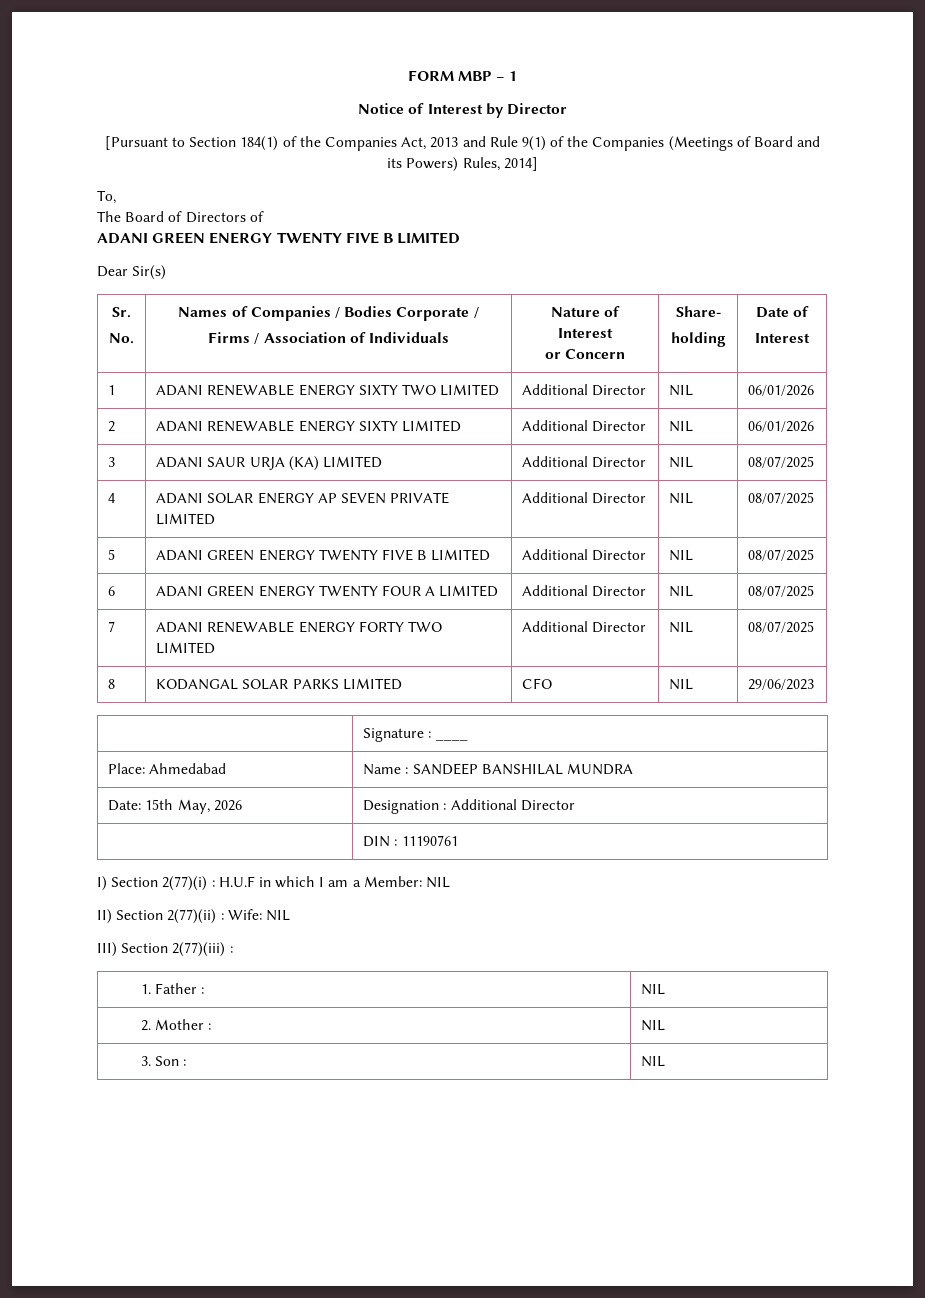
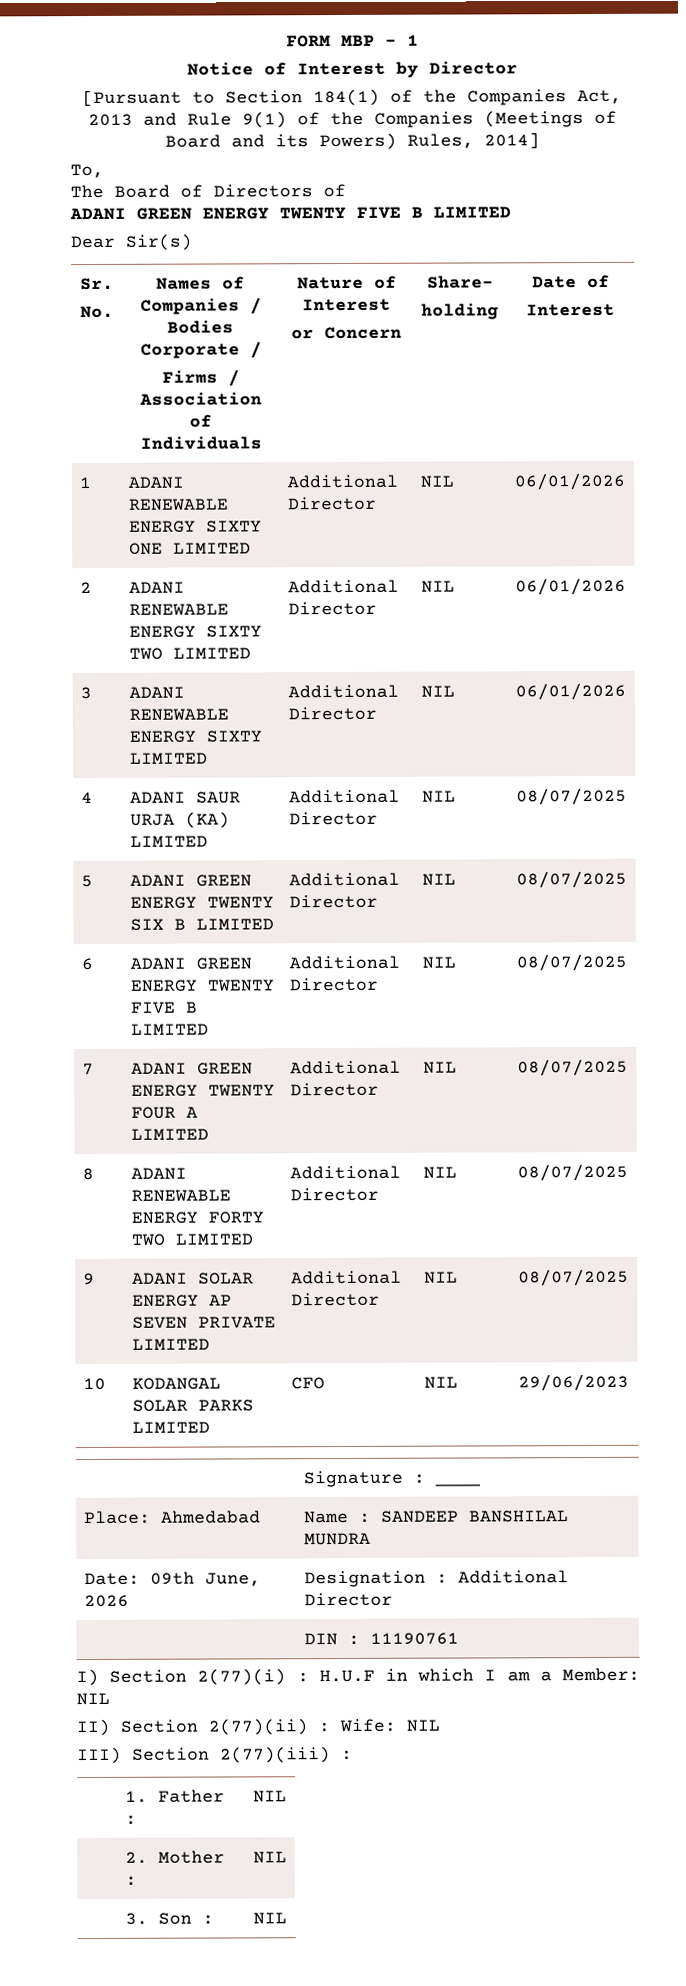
[402,384,437,395] TWO -> [128,542,163,555] ONE
(398, 425) none -> [128,647,163,660] TWO
(116, 462) none -> [128,686,185,699] [128,708,229,721] [128,730,262,743] [129,752,208,764] [287,684,399,699] [287,706,377,721] [420,685,455,698] [514,682,626,701] [80,792,93,804] | ADANI RENEWABLE ENERGY SIXTY LIMITED | Additional Director | NIL | 06/01/2026 // 4
[108,493,116,503] 4 -> [80,875,93,888] [129,874,252,887] [129,896,274,909] [129,918,274,931] [288,872,400,887] [288,894,378,909] [421,873,456,886] [515,870,627,889] [80,958,93,971] [129,957,252,970] [129,979,274,992] [130,1001,198,1014] [130,1023,209,1035] [288,955,400,970] [288,977,378,992] [421,956,456,969] [515,953,627,972] [81,1063,94,1076] [130,1062,253,1075] [130,1084,275,1097] [130,1106,198,1119] [130,1128,209,1140] [289,1060,401,1075] [289,1082,379,1097] [422,1061,457,1074] [516,1058,628,1077] [81,1168,94,1181] [130,1167,187,1180] [130,1189,231,1202] [130,1211,264,1224] [130,1233,254,1246] [289,1165,401,1180] [289,1187,379,1202] [422,1166,457,1179] [516,1163,628,1182] [82,1273,95,1286] 5 | ADANI GREEN ENERGY TWENTY SIX B LIMITED | Additional Director | NIL | 08/07/2025 // 6 | ADANI GREEN ENERGY TWENTY FIVE B LIMITED | Additional Director | NIL | 08/07/2025 // 7 | ADANI GREEN ENERGY TWENTY FOUR A LIMITED | Additional Director | NIL | 08/07/2025 // 8 | ADANI RENEWABLE ENERGY FORTY TWO LIMITED | Additional Director | NIL | 08/07/2025 // 9
[108,549,116,560] [156,549,491,561] [522,549,647,561] [669,550,694,561] [748,549,815,561] [108,586,116,596] [156,585,499,597] [522,585,647,597] [669,586,694,597] [748,585,815,597] [108,621,116,632] [156,621,443,633] [156,642,216,654] [522,621,647,633] [669,622,694,633] [748,621,815,633] [108,679,116,689] 5 | ADANI GREEN ENERGY TWENTY FIVE B LIMITED | Additional Director | NIL | 08/07/2025 // 6 | ADANI GREEN ENERGY TWENTY FOUR A LIMITED | Additional Director | NIL | 08/07/2025 // 7 | ADANI RENEWABLE ENERGY FORTY TWO LIMITED | Additional Director | NIL | 08/07/2025 // 8 -> [82,1377,106,1391] 10
[145,799,210,814] 15th May, -> [149,1571,261,1587] 09th June,

